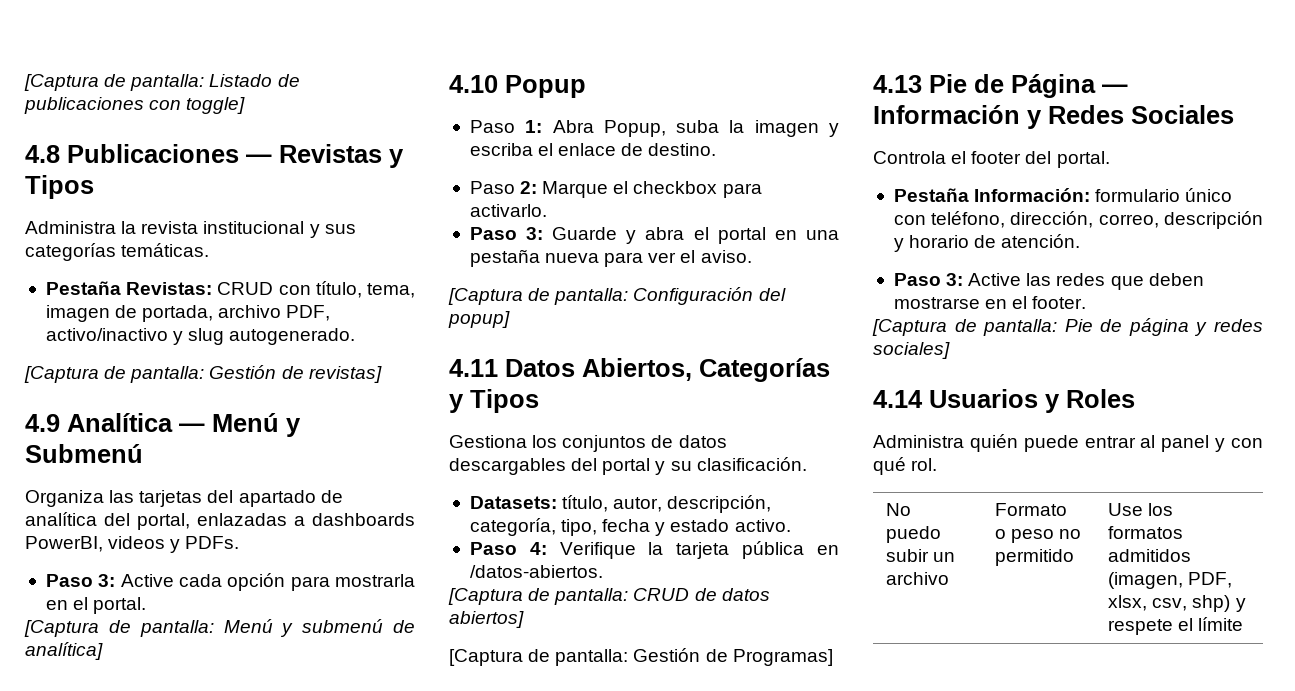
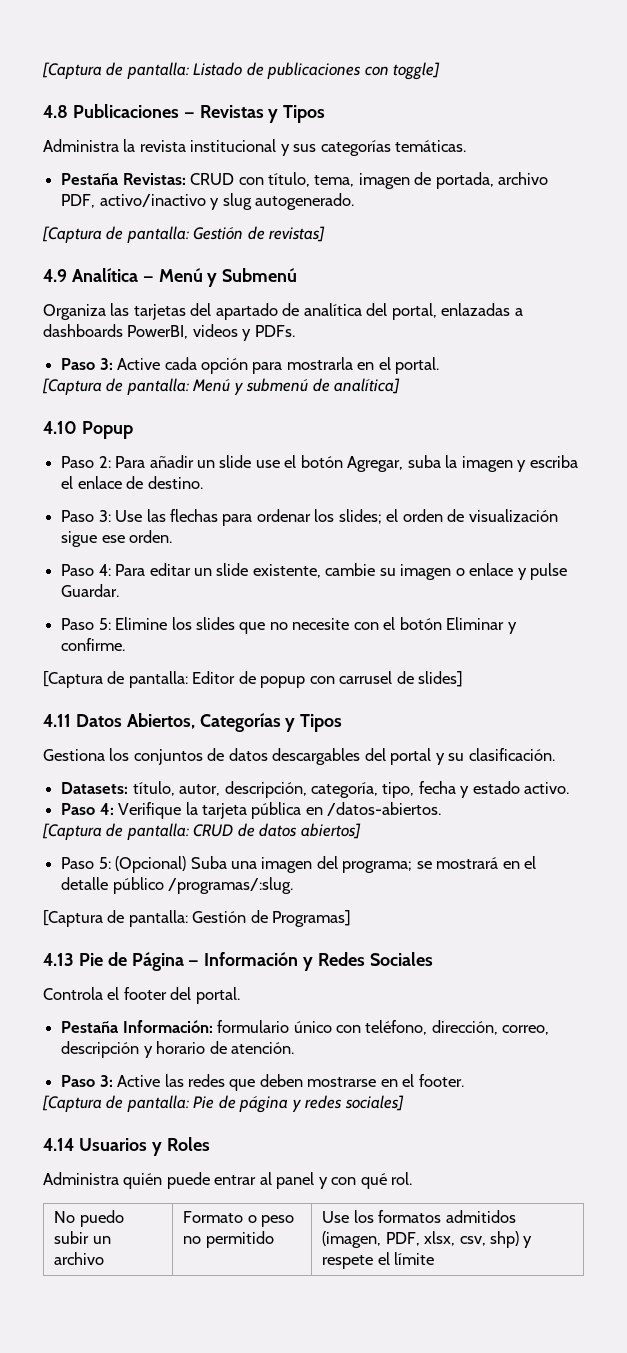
[525,120,666,137] 1: Abra Popup, -> [98,455,404,472] 2: Para añadir un slide use el botón Agregar,
[520,181,762,198] [469,204,547,217] [469,227,839,244] [469,249,752,267] [448,287,786,305] [448,311,510,328] 2: Marque el checkbox para activarlo. // Paso 3: Guarde y abra el portal en una pestaña nueva para ver el aviso. // [Captura de pantalla: Configuración del popup] -> [98,509,558,526] [61,530,173,547] [61,563,568,580] [61,584,120,597] [61,617,517,634] [61,638,126,651] [43,671,464,688] 3: Use las flechas para ordenar los slides; el orden de visualización sigue ese orden. // Paso 4: Para editar un slide existente, cambie su imagen o enlace y pulse Guardar. // Paso 5: Elimine los slides que no necesite con el botón Eliminar y confirme. // [Captura de pantalla: Editor de popup con carrusel de slides]
(524, 619) none -> [61,856,537,873] [61,877,294,894] // Paso 5: (Opcional) Suba una imagen del programa; se mostrará en el detalle público /programas/:slug.

